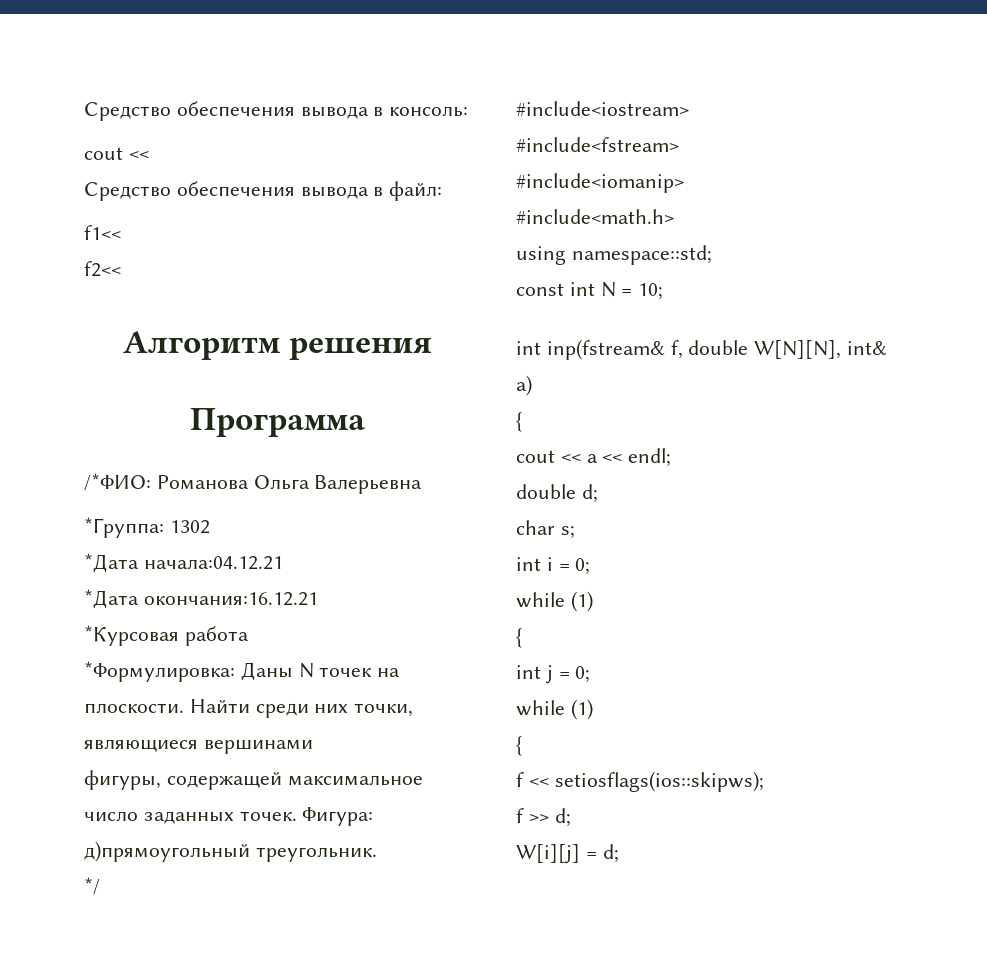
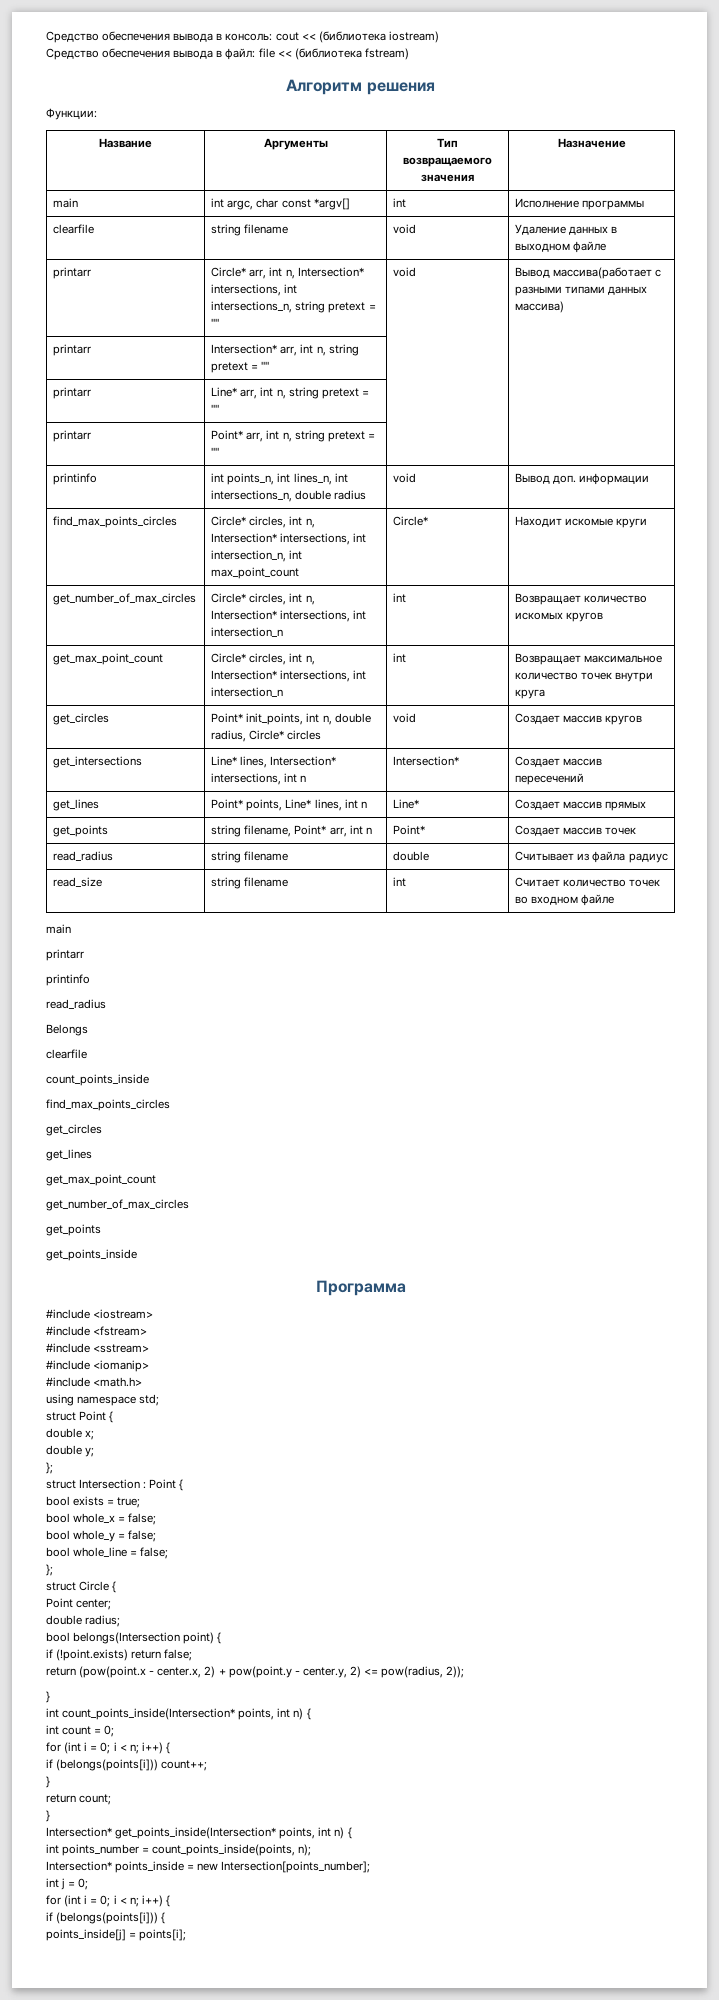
[84,147,149,160] // cout << -> [275,31,439,43] cout << (библиотека iostream)
[84,225,121,240] [84,261,121,277] [122,331,433,360] [190,408,365,437] [84,473,423,494] [84,517,210,538] [84,553,283,573] [84,589,318,609] [84,625,249,646] [84,661,401,682] [84,699,414,718] [84,739,313,754] [84,770,423,790] [84,807,374,826] [84,841,377,862] [84,877,100,895] [516,101,689,116] [516,137,679,152] [516,173,684,193] [516,209,674,224] [516,245,712,265] [516,282,664,300] [516,339,888,360] [516,375,532,396] [516,412,522,432] [516,448,672,467] [516,484,598,503] [516,520,575,539] [516,557,591,575] [516,591,593,612] [516,628,522,648] [516,665,591,684] [516,699,593,720] [516,736,522,756] [516,771,764,792] [516,808,571,827] [516,844,619,864] // f1<< // f2<< // Алгоритм решения // Программа // /*ФИО: Романова Ольга Валерьевна // *Группа: 1302 // *Дата начала:04.12.21 // *Дата окончания:16.12.21 // *Курсовая работа // *Формулировка: Даны N точек на плоскости. Найти среди них точки, являющиеся вершинами // фигуры, содержащей максимальное число заданных точек. Фигура: д)прямоугольный треугольник. // */ // #include<iostream> // #include<fstream> // #include<iomanip> // #include<math.h> // using namespace::std; // const int N = 10; // int inp(fstream& f, double W[N][N], int& a) // { // cout << a << endl; // double d; // char s; // int i = 0; // while (1) // { // int j = 0; // while (1) // { // f << setiosflags(ios::skipws); // f >> d; // W[i][j] = d; -> [258,48,409,60] [286,79,435,95] [46,108,97,120] [99,138,152,148] [263,138,328,150] [437,138,458,147] [403,157,492,167] [421,174,474,182] [557,138,626,148] [53,198,79,208] [211,198,350,210] [393,198,407,208] [515,198,645,210] [53,224,95,234] [211,224,289,236] [393,224,417,234] [515,224,618,235] [515,241,607,253] [53,267,92,279] [211,267,364,279] [211,284,298,296] [211,301,376,313] [211,318,220,327] [393,267,417,277] [515,267,662,279] [515,286,648,296] [515,301,565,313] [53,344,92,356] [211,344,359,356] [211,361,270,373] [53,387,92,399] [211,387,369,399] [211,404,220,413] [53,430,92,442] [211,430,375,442] [211,447,220,456] [53,473,98,485] [211,473,348,485] [211,490,367,502] [393,473,417,483] [515,473,650,485] [53,516,178,528] [211,516,315,528] [211,533,367,545] [211,550,303,562] [211,567,300,579] [393,516,429,526] [515,516,648,528] [53,593,197,605] [211,593,315,605] [211,610,367,622] [211,627,284,637] [393,593,407,603] [515,593,648,605] [515,612,604,622] [53,653,164,665] [211,653,315,665] [211,670,367,682] [211,687,284,697] [393,653,407,663] [515,653,663,665] [515,672,654,682] [515,689,546,699] [53,713,110,725] [211,713,371,725] [211,730,322,742] [393,713,417,723] [515,713,643,725] [53,756,143,768] [211,756,337,768] [211,773,307,785] [393,756,460,766] [515,756,603,767] [515,773,585,785] [53,799,100,811] [211,799,367,811] [393,799,420,809] [515,799,647,811] [53,825,109,837] [211,825,372,837] [393,825,426,835] [515,825,637,836] [53,851,114,861] [211,851,289,863] [393,851,430,861] [515,851,668,863] [53,877,103,887] [211,877,289,889] [393,877,407,887] [515,877,661,887] [515,894,615,906] [46,924,71,934] [46,949,84,961] [46,974,90,986] [46,999,106,1009] [46,1024,88,1036] [46,1049,87,1059] [46,1074,149,1086] [46,1099,170,1111] [46,1124,102,1136] [46,1149,92,1161] [46,1174,156,1186] [46,1199,189,1211] [46,1224,101,1236] [46,1249,137,1261] [315,1280,406,1296] [46,1309,154,1319] [46,1326,148,1336] [46,1343,150,1353] [46,1360,150,1372] [46,1377,143,1387] [46,1394,160,1406] [46,1411,114,1423] [46,1428,95,1440] [46,1445,95,1457] [46,1462,53,1474] [46,1479,184,1491] [46,1496,141,1508] [46,1513,157,1525] [46,1530,157,1542] [46,1547,169,1559] [46,1564,53,1576] [46,1581,117,1593] [46,1598,112,1610] [46,1615,121,1627] [46,1632,222,1644] [46,1649,193,1661] [46,1666,465,1678] [46,1691,50,1703] [46,1708,311,1720] [46,1725,115,1737] [46,1742,170,1754] [46,1759,208,1771] [46,1776,50,1788] [46,1794,112,1805] [46,1810,50,1822] [46,1827,352,1839] [46,1844,312,1856] [46,1861,371,1873] [46,1878,89,1890] [46,1895,170,1907] [46,1912,166,1924] [46,1929,187,1941] file << (библиотека fstream) // Алгоритм решения // Функции: // Название | Аргументы | Тип возвращаемого значения | Назначение // main | int argc, char const *argv[] | int | Исполнение программы // clearfile | string filename | void | Удаление данных в выходном файле // printarr | Circle* arr, int n, Intersection* intersections, int intersections_n, string pretext = "" | void | Вывод массива(работает с разными типами данных массива) // printarr | Intersection* arr, int n, string pretext = "" | | // printarr | Line* arr, int n, string pretext = "" | | // printarr | Point* arr, int n, string pretext = "" | | // printinfo | int points_n, int lines_n, int intersections_n, double radius | void | Вывод доп. информации // find_max_points_circles | Circle* circles, int n, Intersection* intersections, int intersection_n, int max_point_count | Circle* | Находит искомые круги // get_number_of_max_circles | Circle* circles, int n, Intersection* intersections, int intersection_n | int | Возвращает количество искомых кругов // get_max_point_count | Circle* circles, int n, Intersection* intersections, int intersection_n | int | Возвращает максимальное количество точек внутри круга // get_circles | Point* init_points, int n, double radius, Circle* circles | void | Создает массив кругов // get_intersections | Line* lines, Intersection* intersections, int n | Intersection* | Создает массив пересечений // get_lines | Point* points, Line* lines, int n | Line* | Создает массив прямых // get_points | string filename, Point* arr, int n | Point* | Создает массив точек // read_radius | string filename | double | Считывает из файла радиус // read_size | string filename | int | Считает количество точек во входном файле // main // printarr // printinfo // read_radius // Belongs // clearfile // count_points_inside // find_max_points_circles // get_circles // get_lines // get_max_point_count // get_number_of_max_circles // get_points // get_points_inside // Программа // #include <iostream> // #include <fstream> // #include <sstream> // #include <iomanip> // #include <math.h> // using namespace std; // struct Point { // double x; // double y; // }; // struct Intersection : Point { // bool exists = true; // bool whole_x = false; // bool whole_y = false; // bool whole_line = false; // }; // struct Circle { // Point center; // double radius; // bool belongs(Intersection point) { // if (!point.exists) return false; // return (pow(point.x - center.x, 2) + pow(point.y - center.y, 2) <= pow(radius, 2)); // } // int count_points_inside(Intersection* points, int n) { // int count = 0; // for (int i = 0; i < n; i++) { // if (belongs(points[i])) count++; // } // return count; // } // Intersection* get_points_inside(Intersection* points, int n) { // int points_number = count_points_inside(points, n); // Intersection* points_inside = new Intersection[points_number]; // int j = 0; // for (int i = 0; i < n; i++) { // if (belongs(points[i])) { // points_inside[j] = points[i];

